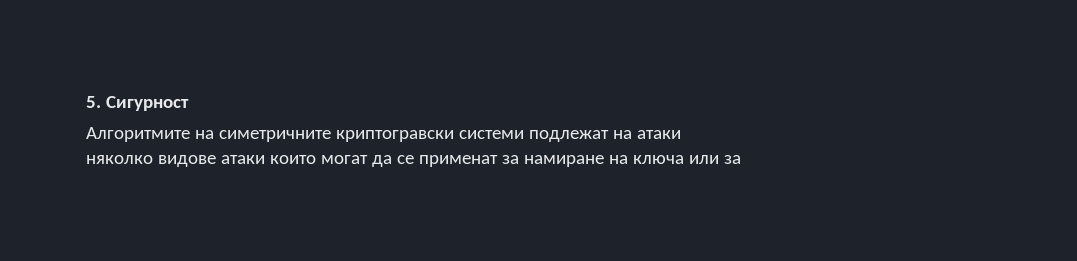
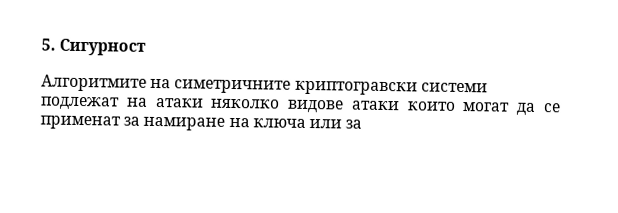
(681, 134) // -> (204, 102) none

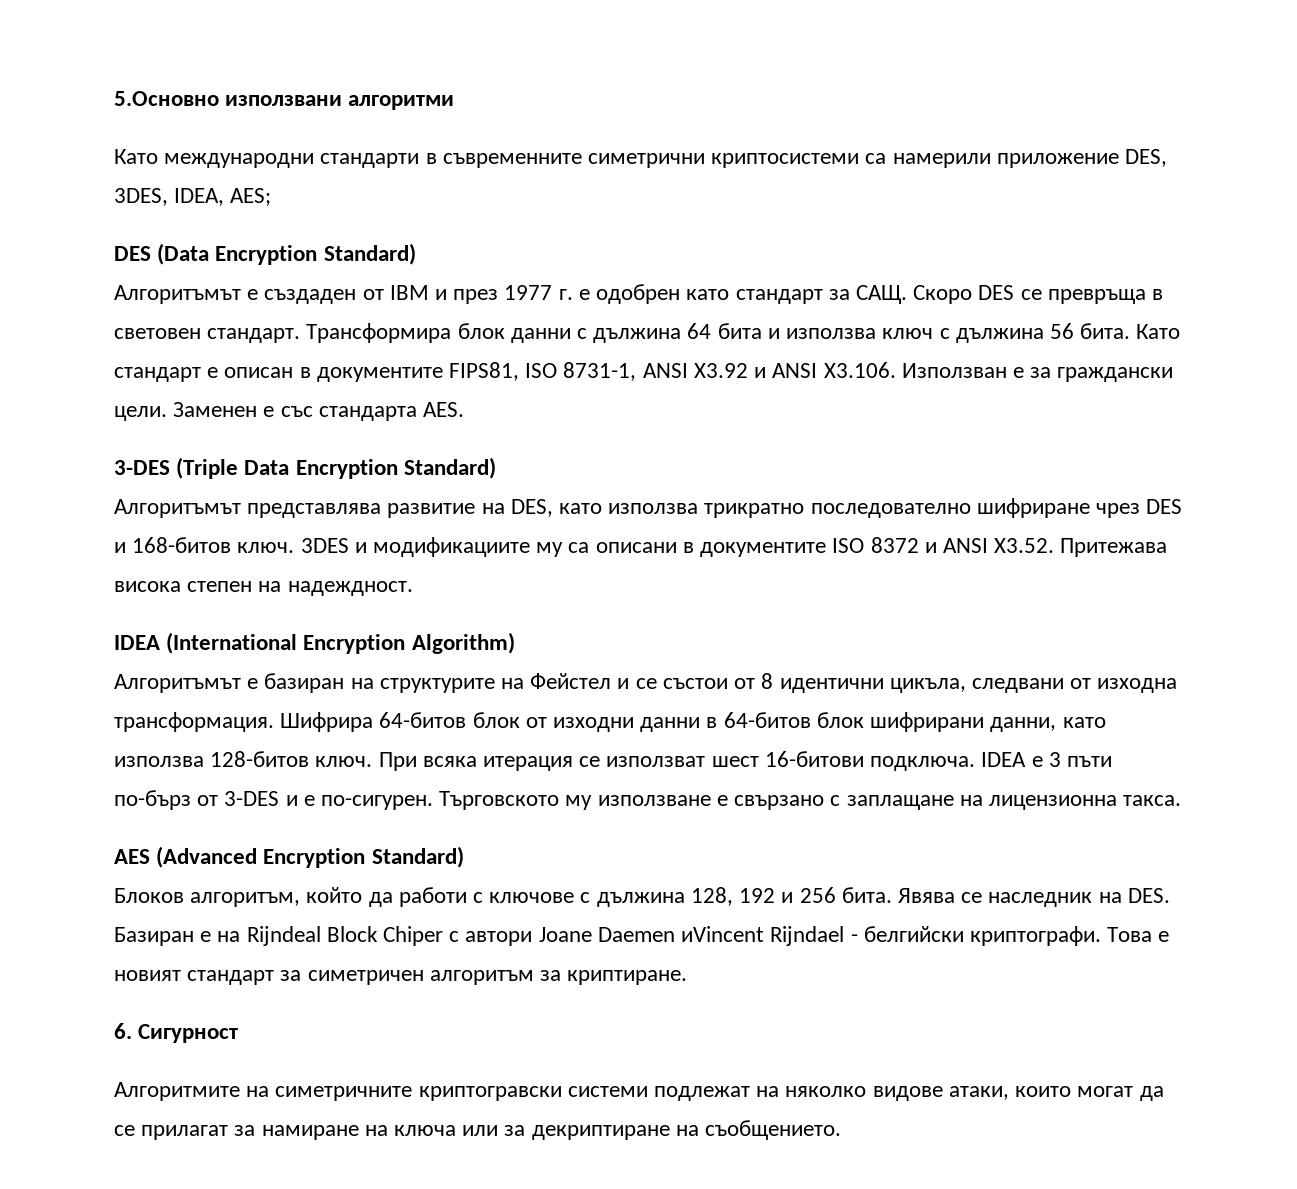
[41,38,56,51] 5. -> [114,91,455,110] [114,149,1168,168] [114,188,272,206] [114,243,416,265] [114,284,1163,304] [114,323,1181,343] [114,362,1174,382] [114,402,465,421] [114,457,496,479] [114,498,1183,518] [114,537,1168,557] [114,581,413,596] [114,632,515,654] [114,673,1178,693] [114,712,1106,732] [114,751,1112,771] [114,790,1182,810] [114,846,464,868] [114,887,1170,907] [114,926,1170,946] [114,970,688,985] [114,1023,132,1039] 5.Основно използвани алгоритми // Като международни стандарти в съвременните симетрични криптосистеми са намерили приложение DES, 3DES, IDEA, AES; // DES (Data Encryption Standard) // Алгоритъмът е създаден от IBM и през 1977 г. е одобрен като стандарт за САЩ. Скоро DES се превръща в световен стандарт. Трансформира блок данни с дължина 64 бита и използва ключ с дължина 56 бита. Като стандарт е описан в документите FIPS81, ISO 8731-1, ANSI Х3.92 и ANSI Х3.106. Използван е за граждански цели. Заменен е със стандарта AES. // 3-DES (Triple Data Encryption Standard) // Алгоритъмът представлява развитие на DES, като използва трикратно последователно шифриране чрез DES и 168-битов ключ. 3DES и модификациите му са описани в документите ISO 8372 и ANSI Х3.52. Притежава висока степен на надеждност. // IDEA (International Encryption Algorithm) // Алгоритъмът е базиран на структурите на Фейстел и се състои от 8 идентични цикъла, следвани от изходна трансформация. Шифрира 64-битов блок от изходни данни в 64-битов блок шифрирани данни, като използва 128-битов ключ. При всяка итерация се използват шест 16-битови подключа. IDEA е 3 пъти по-бърз от 3-DES и е по-сигурен. Търговското му използване е свързано с заплащане на лицензионна такса. // AES (Advanced Encryption Standard) // Блоков алгоритъм, който да работи с ключове с дължина 128, 192 и 256 бита. Явява се наследник на DES. Базиран е на Rijndeal Block Chiper с автори Joane Daemen иVincent Rijndael - белгийски криптографи. Това е новият стандарт за симетричен алгоритъм за криптиране. // 6.
[154,97,204,108] атаки -> (780, 1091) none
[350,100,400,111] атаки -> [948,1086,1009,1100] атаки,
[40,115,121,130] применат -> [141,1125,229,1140] прилагат
(363, 124) none -> [531,1120,842,1140] декриптиране на съобщението.

